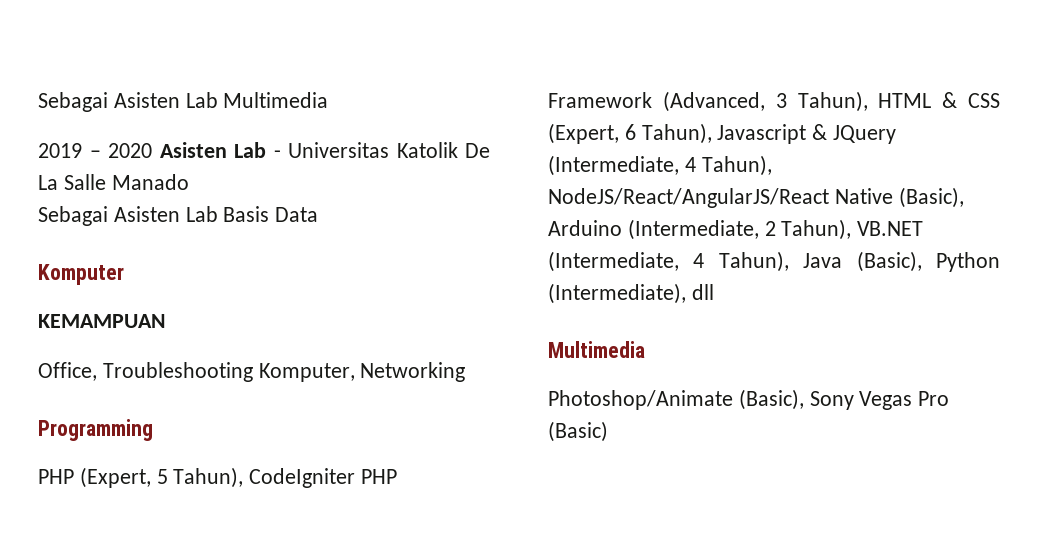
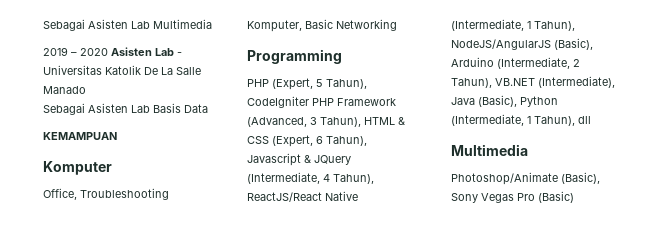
(319, 214) none -> [43,132,117,140] // KEMAMPUAN
[38,314,165,328] // KEMAMPUAN -> (112, 168) none
(355, 372) none -> [305,19,333,29] Basic
[548,188,893,208] NodeJS/React/AngularJS/React Native -> [247,191,358,202] [451,19,575,31] [451,39,551,50] ReactJS/React Native (Intermediate, 1 Tahun), NodeJS/AngularJS
[548,251,1000,272] [548,283,686,304] (Intermediate, 4 Tahun), Java (Basic), Python (Intermediate), -> [538,76,615,88] [451,95,558,107] [451,114,575,126] (Intermediate), Java (Basic), Python (Intermediate, 1 Tahun),

